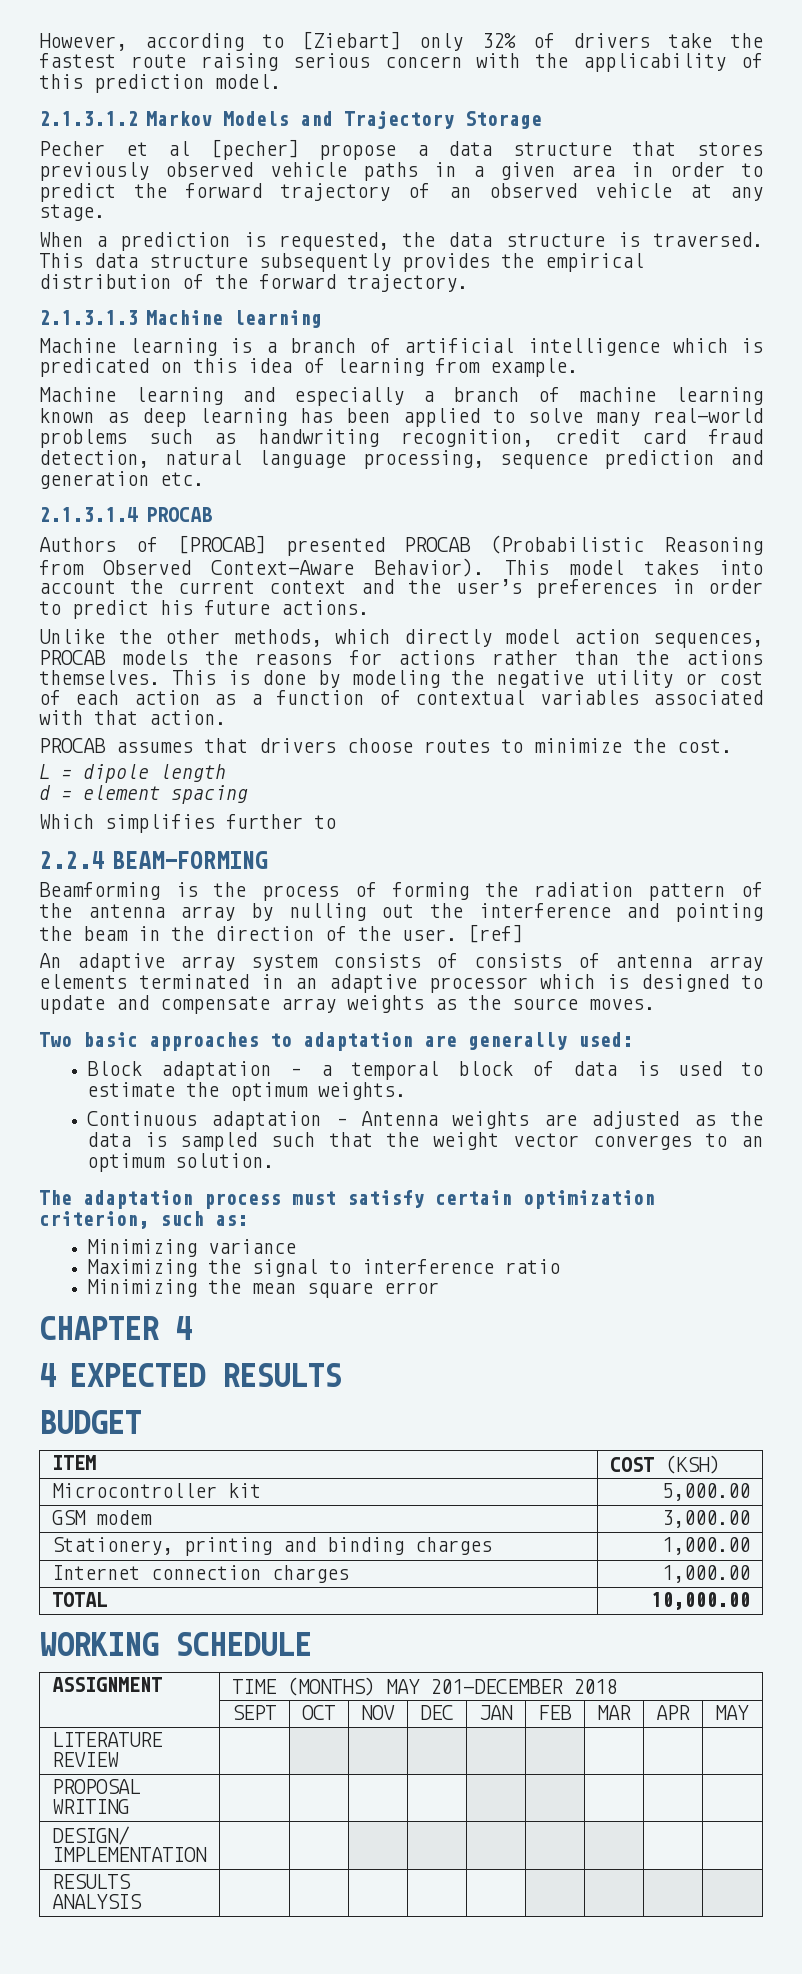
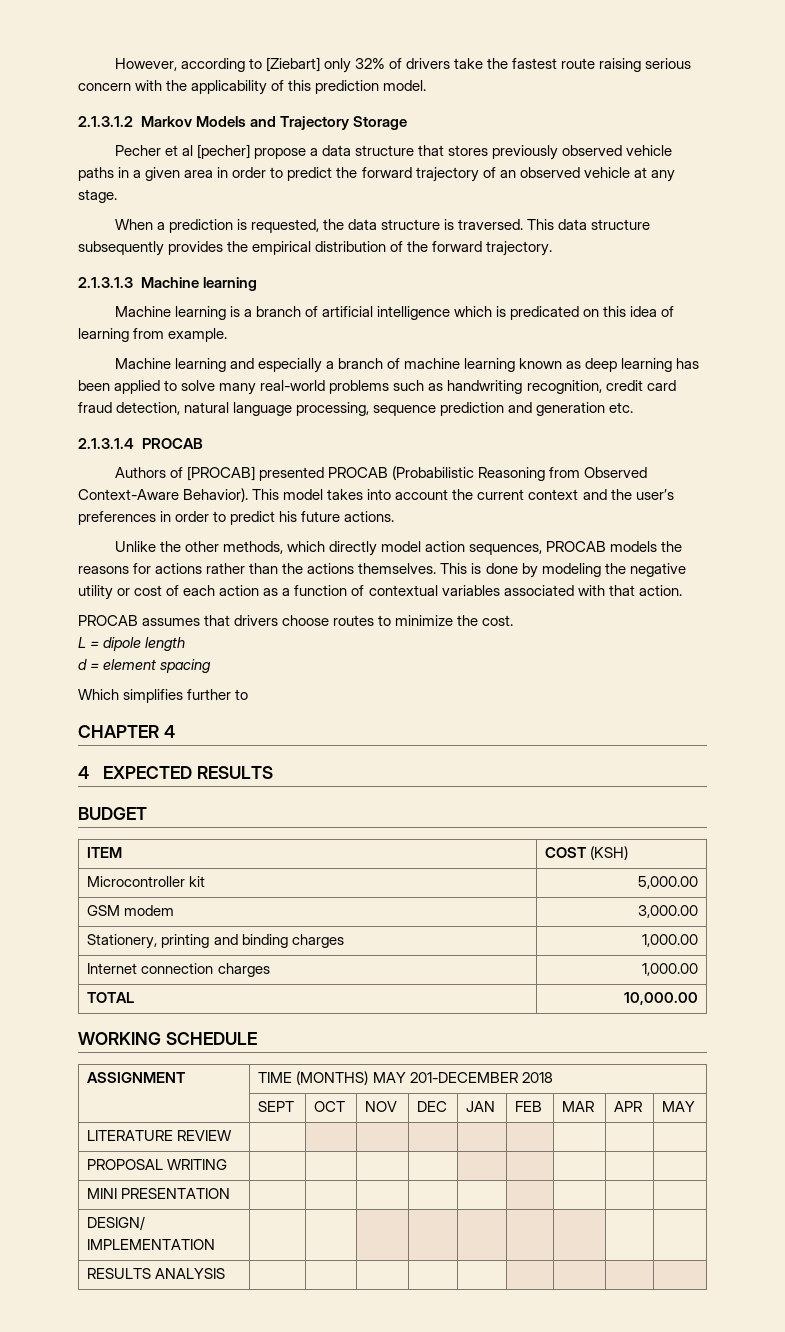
[39,851,269,869] [39,882,763,901] [39,903,763,922] [39,924,523,943] [39,953,763,972] [39,974,763,993] [39,995,655,1014] [39,1032,633,1051] [86,1061,764,1080] [86,1082,406,1101] [86,1111,764,1130] [86,1132,764,1151] [86,1153,274,1172] [39,1190,655,1209] [39,1211,248,1229] [86,1239,296,1257] [86,1259,560,1277] [86,1279,439,1298] // 2.2.4 BEAM-FORMING // Beamforming is the process of forming the radiation pattern of the antenna array by nulling out the interference and pointing the beam in the direction of the user. [ref] // An adaptive array system consists of consists of antenna array elements terminated in an adaptive processor which is designed to update and compensate array weights as the source moves. // Two basic approaches to adaptation are generally used: // Block adaptation – a temporal block of data is used to estimate the optimum weights. // Continuous adaptation – Antenna weights are adjusted as the data is sampled such that the weight vector converges to an optimum solution. // The adaptation process must satisfy certain optimization criterion, such as: // Minimizing variance // Maximizing the signal to interference ratio // Minimizing the mean square error -> (249, 694) none
(129, 1806) none -> [87,1188,231,1199] // MINI PRESENTATION | | | | | | | | |

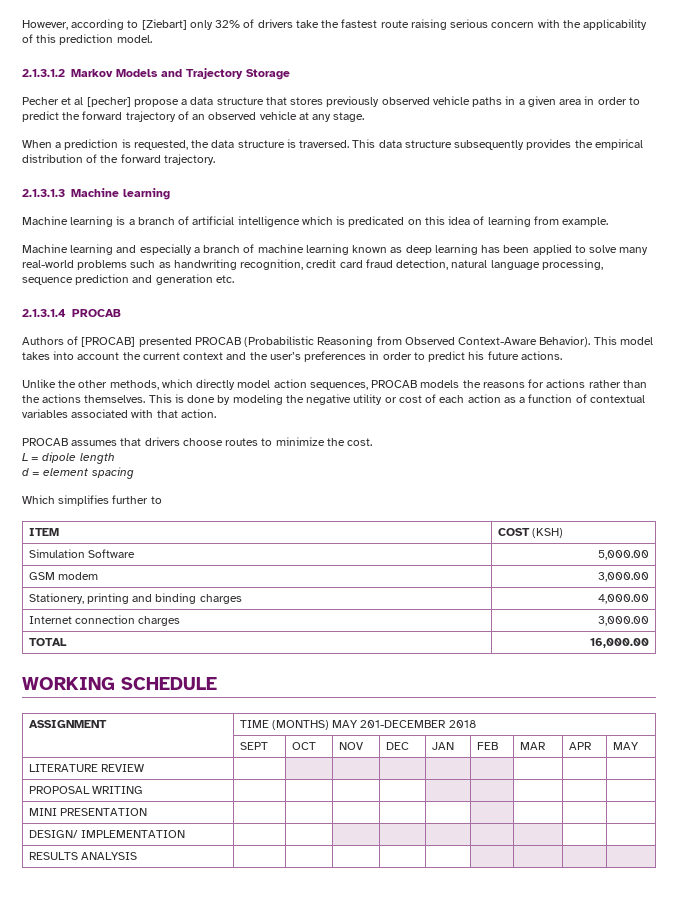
[78,725,175,738] [78,766,273,779] [78,807,147,820] // CHAPTER 4 // 4 EXPECTED RESULTS // BUDGET -> (162, 500) none
[87,876,206,887] Microcontroller kit -> [28,549,135,558] Simulation Software
[641,934,698,947] 1,000.00 -> [598,594,650,604] 4,000.00
[641,963,698,976] 1,000.00 -> [598,616,650,626] 3,000.00
[623,992,698,1005] 10,000.00 -> [590,638,650,648] 16,000.00

